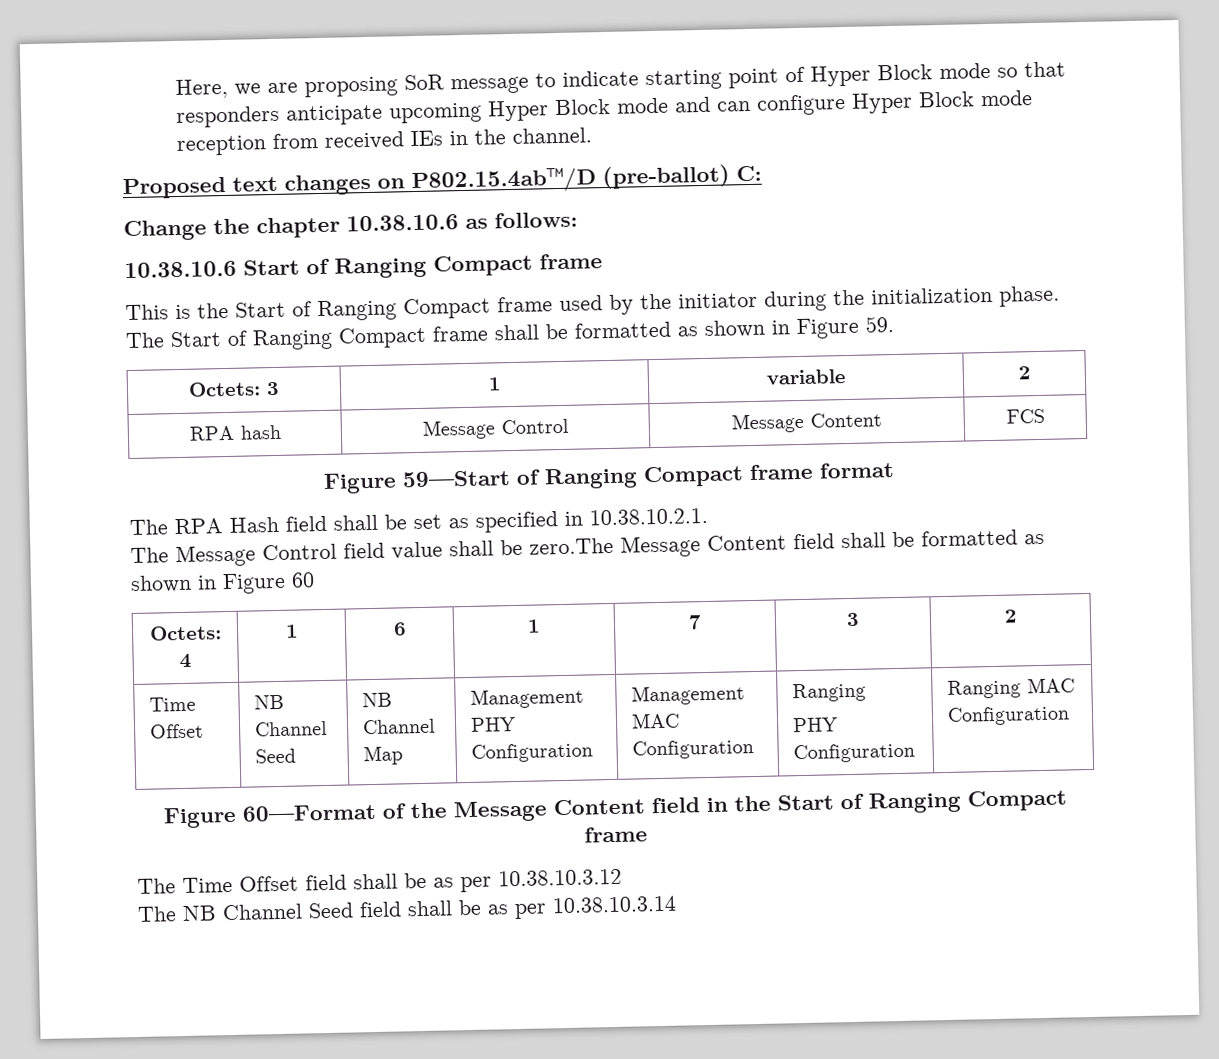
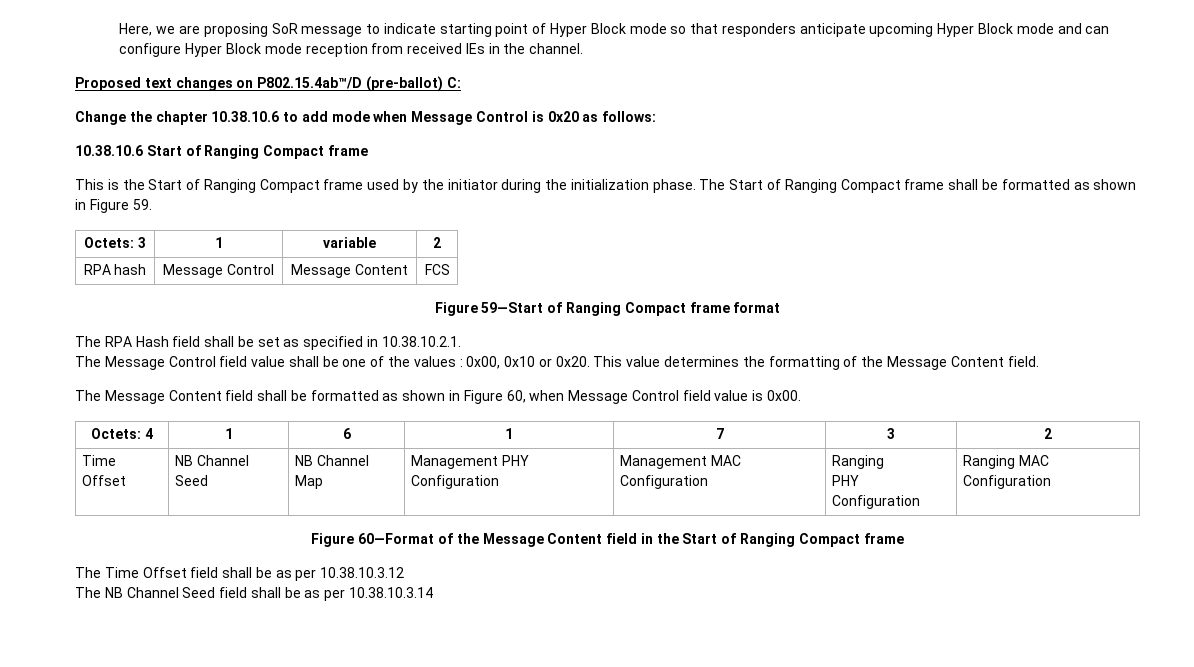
(459, 223) none -> [283,111,579,125] to add mode when Message Control is 0x20
[529,537,614,555] zero.The -> [342,356,1039,370] [75,390,101,401] one of the values : 0x00, 0x10 or 0x20. This value determines the formatting of the Message Content field. // The
[291,572,315,588] 60 -> [506,390,802,404] 60, when Message Control field value is 0x00.

